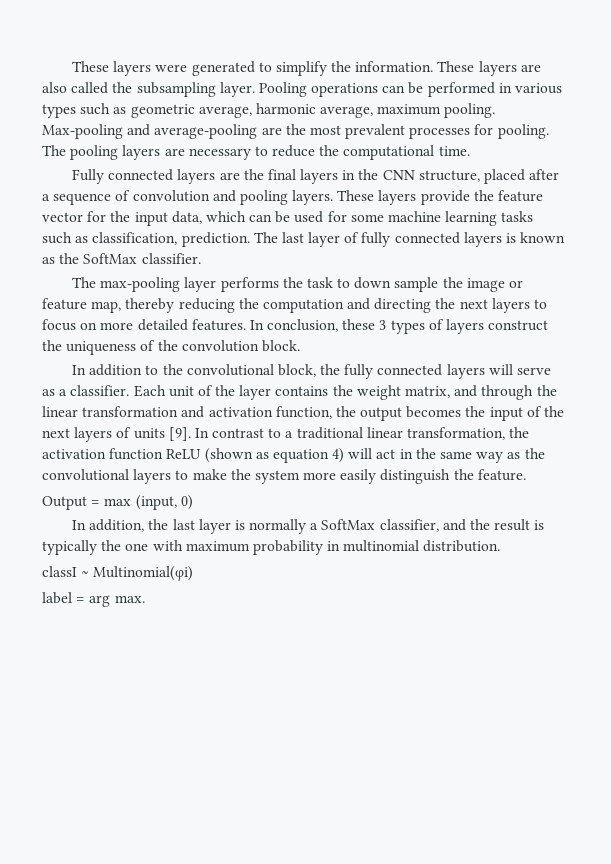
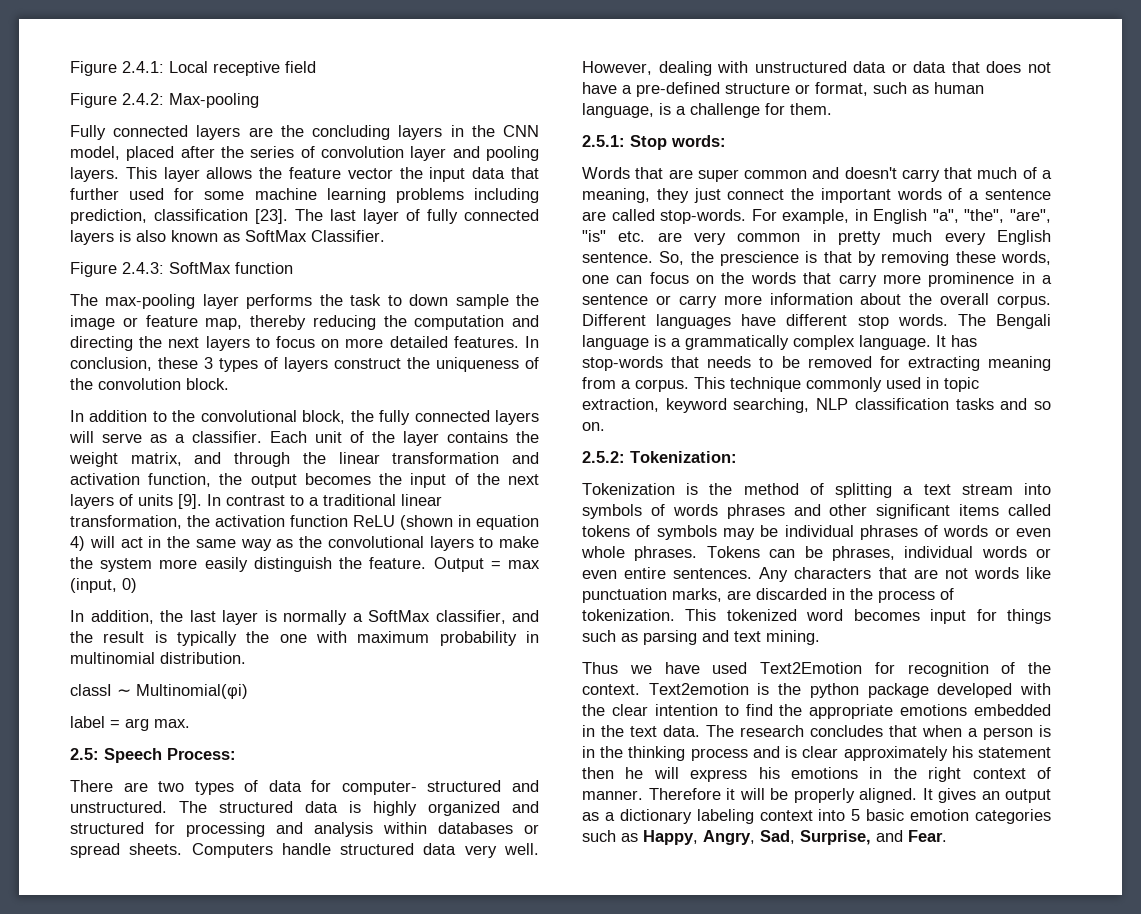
[71,61,541,76] [42,82,563,97] [42,103,496,118] [42,124,549,139] [42,145,470,160] These layers were generated to simplify the information. These layers are also called the subsampling layer. Pooling operations can be performed in various types such as geometric average, harmonic average, maximum pooling. Max-pooling and average-pooling are the most prevalent processes for pooling. The pooling layers are necessary to reduce the computational time. -> [70,61,316,76] [70,93,259,108] Figure 2.4.1: Local receptive field // Figure 2.4.2: Max-pooling
[267,169,296,180] final -> [312,125,391,140] concluding
[418,170,480,182] structure, -> [70,146,120,160] model,
[42,193,112,205] a sequence -> [221,146,295,158] the series
(210, 196) none -> [410,146,447,161] layer
[337,190,470,205] These layers provide -> [125,167,253,182] This layer allows
[87,211,291,226] for the input data, which can be -> [399,167,539,182] [70,188,119,200] the input data that further
[501,211,534,222] [42,232,250,247] tasks such as classification, prediction. -> [395,188,539,203] [70,209,288,224] problems including prediction, classification [23].
(517, 238) none -> [136,230,166,242] also
[59,253,201,264] the SoftMax classifier. -> [245,230,385,242] [70,262,293,277] SoftMax Classifier. // Figure 2.4.3: SoftMax function
[255,452,269,459] as -> [458,515,471,527] in
(526, 475) // -> (427, 563) none
(145, 599) none -> [70,748,236,763] [70,780,539,795] [70,801,539,816] [70,822,539,837] [70,843,539,858] [582,61,1051,76] [582,82,984,97] [582,103,832,118] [582,135,726,150] [582,167,1052,182] [582,188,1051,203] [582,209,1051,224] [582,230,1051,245] [582,251,1051,266] [582,272,1052,287] [582,293,1051,308] [582,314,1051,329] [582,335,977,350] [582,356,1051,371] [582,377,979,392] [582,398,1051,413] [582,422,605,431] [582,451,737,463] [582,483,1051,498] [582,504,1051,519] [582,525,1051,540] [581,546,1051,561] [582,567,1051,582] [582,588,954,603] [582,609,1051,624] [582,630,820,645] [582,662,1051,677] [582,683,1051,698] [582,704,1051,719] [582,725,1051,740] [582,746,1051,761] [582,767,1051,782] [582,788,1051,803] [582,809,1051,824] [582,830,947,845] // 2.5: Speech Process: // There are two types of data for computer- structured and unstructured. The structured data is highly organized and structured for processing and analysis within databases or spread sheets. Computers handle structured data very well. However, dealing with unstructured data or data that does not have a pre-defined structure or format, such as human language, is a challenge for them. // 2.5.1: Stop words: // Words that are super common and doesn't carry that much of a meaning, they just connect the important words of a sentence are called stop-words. For example, in English "a", "the", "are", "is" etc. are very common in pretty much every English sentence. So, the prescience is that by removing these words, one can focus on the words that carry more prominence in a sentence or carry more information about the overall corpus. Different languages have different stop words. The Bengali language is a grammatically complex language. It has stop-words that needs to be removed for extracting meaning from a corpus. This technique commonly used in topic extraction, keyword searching, NLP classification tasks and so on. // 2.5.2: Tokenization: // Tokenization is the method of splitting a text stream into symbols of words phrases and other significant items called tokens of symbols may be individual phrases of words or even whole phrases. Tokens can be phrases, individual words or even entire sentences. Any characters that are not words like punctuation marks, are discarded in the process of tokenization. This tokenized word becomes input for things such as parsing and text mining. // Thus we have used Text2Emotion for recognition of the context. Text2emotion is the python package developed with the clear intention to find the appropriate emotions embedded in the text data. The research concludes that when a person is in the thinking process and is clear approximately his statement then he will express his emotions in the right context of manner. Therefore it will be properly aligned. It gives an output as a dictionary labeling context into 5 basic emotion categories such as Happy, Angry, Sad, Surprise, and Fear.

